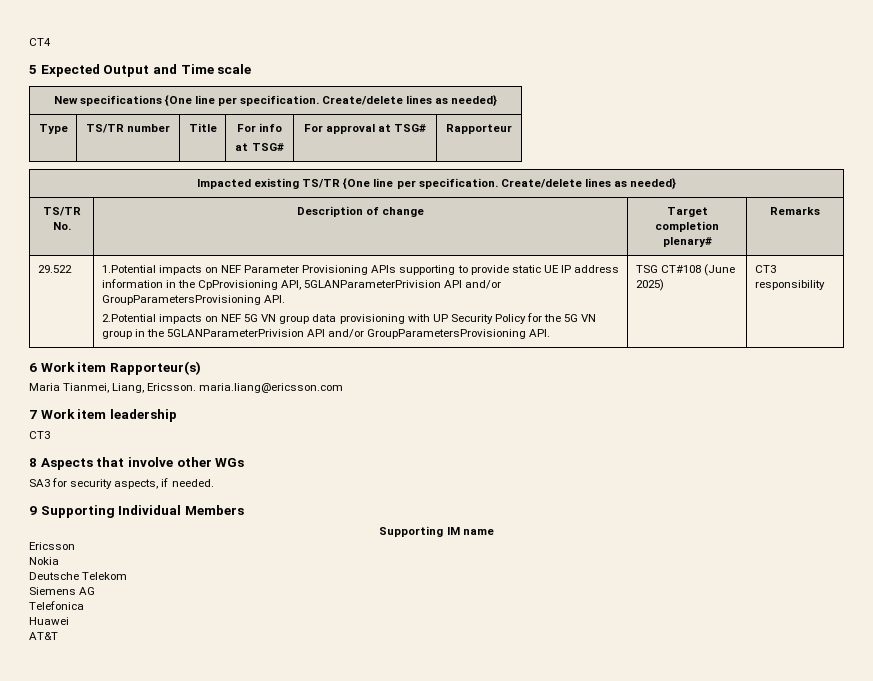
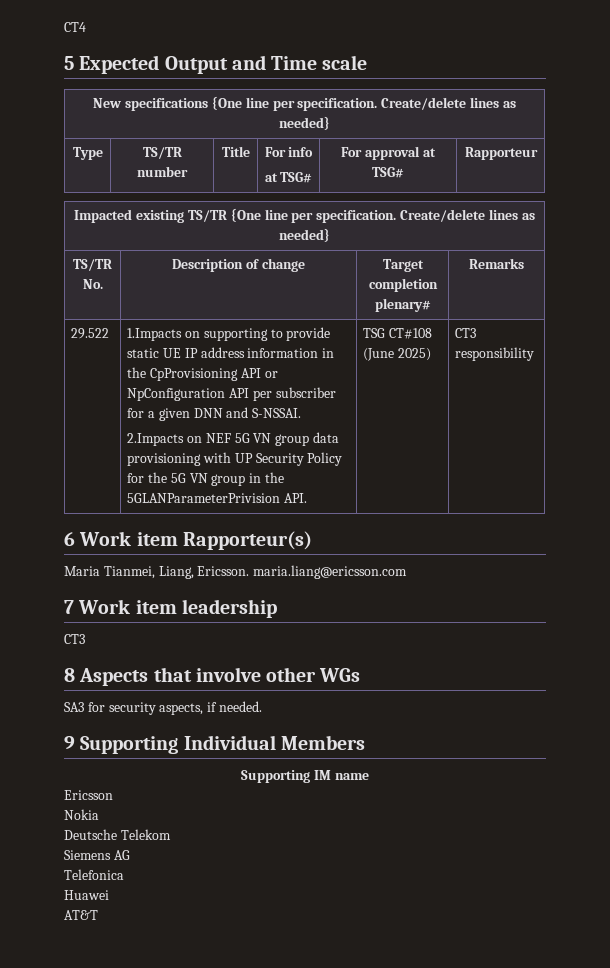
[101,265,397,275] 1.Potential impacts on NEF Parameter Provisioning APIs -> [127,328,200,341] 1.Impacts on
[281,280,502,290] [101,295,285,305] [101,314,202,324] API, 5GLANParameterPrivision API and/or GroupParametersProvisioning API. // 2.Potential impacts -> [240,368,278,378] [127,387,336,401] [127,407,302,421] [127,433,185,446] API or NpConfiguration API per subscriber for a given DNN and S-NSSAI. // 2.Impacts
[307,329,527,339] API and/or GroupParametersProvisioning -> (281, 498) none

